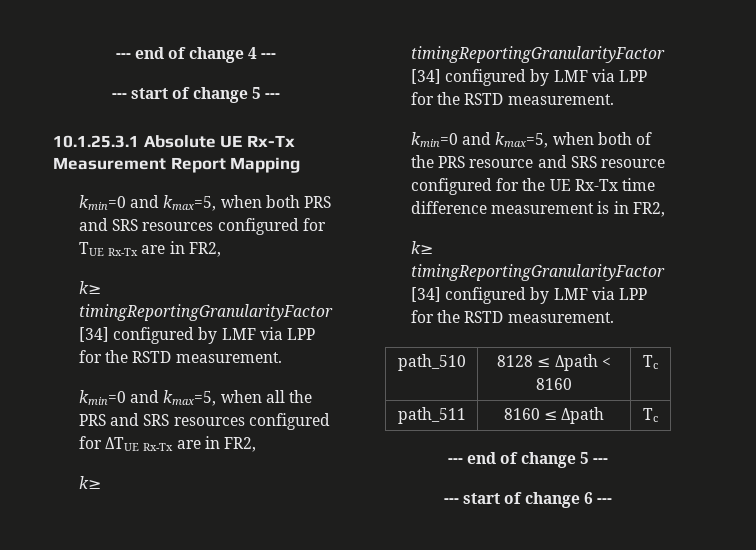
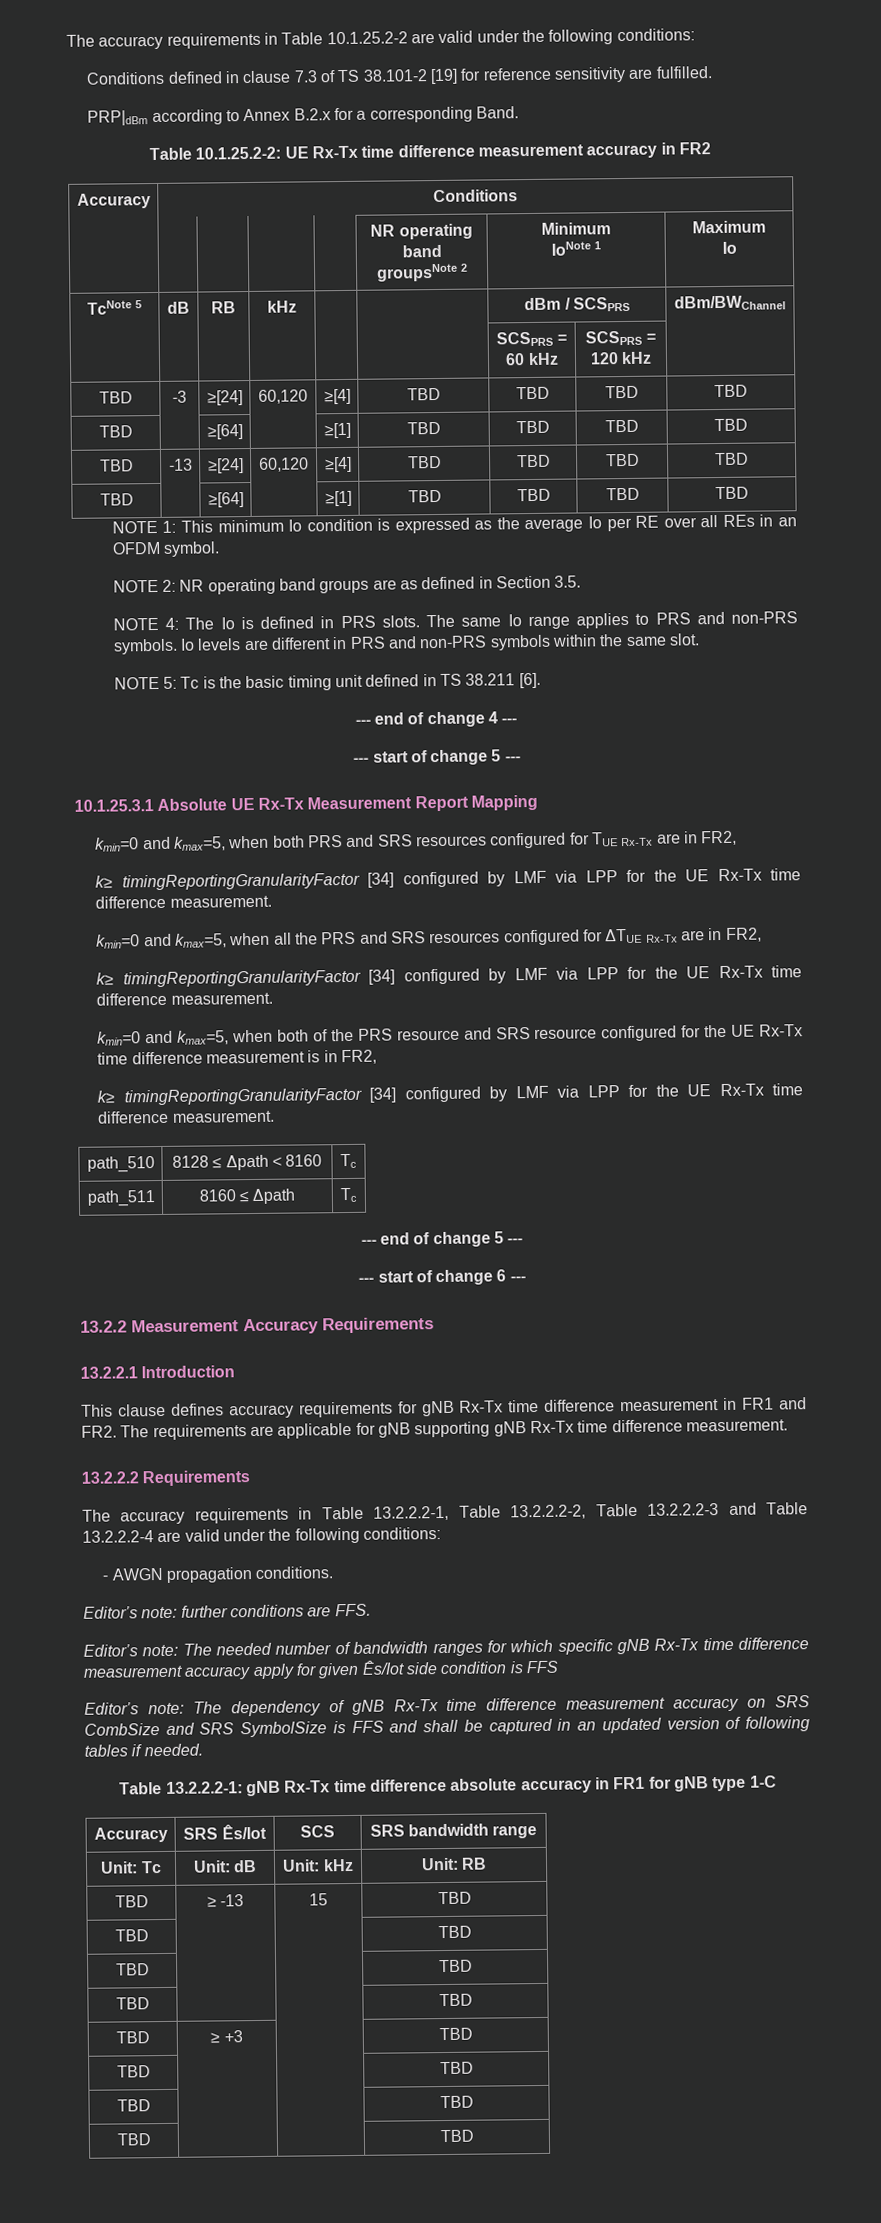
(116, 56) none -> [66,28,695,50] [86,66,713,85] [87,106,519,126] [149,142,711,161] [76,193,151,209] [433,189,518,203] [370,223,473,240] [401,244,442,258] [375,263,469,282] [541,222,611,235] [550,241,602,256] [692,220,766,234] [721,241,737,254] [86,300,143,315] [167,301,190,314] [211,301,236,314] [267,300,297,313] [524,296,630,312] [674,295,786,311] [496,331,567,347] [505,352,559,366] [585,330,656,346] [589,351,653,365] [98,391,133,404] [172,390,187,403] [206,390,243,406] [258,389,308,404] [323,388,351,405] [406,387,441,401] [515,386,550,400] [604,385,639,399] [714,384,748,398] [98,425,133,438] [206,424,243,440] [323,422,351,439] [406,421,441,435] [515,420,550,434] [604,419,639,433] [714,418,748,432] [99,459,134,472] [168,458,193,471] [207,458,244,474] [259,457,309,472] [324,456,352,473] [407,455,442,469] [516,454,551,468] [605,453,640,467] [715,452,749,466] [99,493,134,506] [207,492,244,508] [324,490,352,507] [407,489,442,503] [516,488,551,502] [605,487,640,501] [715,486,749,500] [111,514,797,534] [111,541,221,557] [112,575,582,595] [112,611,798,631] [112,633,700,655] [113,672,541,691] The accuracy requirements in Table 10.1.25.2-2 are valid under the following conditions: // Conditions defined in clause 7.3 of TS 38.101-2 [19] for reference sensitivity are fulfilled. // PRP|dBm according to Annex B.2.x for a corresponding Band. // Table 10.1.25.2-2: UE Rx-Tx time difference measurement accuracy in FR2 // Accuracy | Conditions // | | | | | NR operating band groupsNote 2 | Minimum // IoNote 1 | Maximum // Io // TcNote 5 | dB | RB | kHz | | | dBm / SCSPRS | dBm/BWChannel // | | | | | | SCSPRS = 60 kHz | SCSPRS = 120 kHz | // TBD | -3 | ≥[24] | 60,120 | ≥[4] | TBD | TBD | TBD | TBD // TBD | | ≥[64] | | ≥[1] | TBD | TBD | TBD | TBD // TBD | -13 | ≥[24] | 60,120 | ≥[4] | TBD | TBD | TBD | TBD // TBD | | ≥[64] | | ≥[1] | TBD | TBD | TBD | TBD // NOTE 1: This minimum Io condition is expressed as the average Io per RE over all REs in an OFDM symbol. // NOTE 2: NR operating band groups are as defined in Section 3.5. // NOTE 4: The Io is defined in PRS slots. The same Io range applies to PRS and non-PRS symbols. Io levels are different in PRS and non-PRS symbols within the same slot. // NOTE 5: Tc is the basic timing unit defined in TS 38.211 [6]. //
[132,351,172,363] RSTD -> [685,868,801,882] [95,895,167,909] UE Rx-Tx time difference
[464,93,504,105] RSTD -> [686,965,802,979] [96,992,168,1006] UE Rx-Tx time difference
[464,311,504,323] RSTD -> [687,1083,803,1097] [97,1110,170,1124] UE Rx-Tx time difference
(612, 501) none -> [80,1317,434,1335] [80,1365,236,1379] [81,1397,807,1419] [81,1419,788,1441] [81,1470,251,1487] [82,1502,809,1525] [82,1527,441,1544] [102,1566,334,1583] [83,1603,371,1619] [83,1637,809,1657] [83,1660,558,1680] [84,1695,811,1717] [84,1716,811,1738] [84,1743,203,1757] [119,1775,777,1797] [93,1826,168,1843] [183,1823,267,1840] [300,1825,335,1838] [369,1823,538,1839] [100,1861,162,1874] [192,1859,258,1873] [282,1858,354,1872] [420,1857,488,1871] [114,1895,149,1908] [206,1894,245,1908] [309,1893,328,1906] [437,1891,472,1905] [114,1929,149,1942] [437,1925,472,1939] [115,1963,150,1976] [438,1959,473,1973] [115,1997,150,2010] [438,1993,473,2007] [115,2031,150,2044] [210,2030,243,2044] [438,2027,473,2041] [116,2065,151,2078] [439,2061,474,2075] [116,2099,151,2112] [439,2095,474,2109] [116,2133,151,2146] [439,2129,474,2143] // 13.2.2 Measurement Accuracy Requirements // 13.2.2.1 Introduction // This clause defines accuracy requirements for gNB Rx-Tx time difference measurement in FR1 and FR2. The requirements are applicable for gNB supporting gNB Rx-Tx time difference measurement. // 13.2.2.2 Requirements // The accuracy requirements in Table 13.2.2.2-1, Table 13.2.2.2-2, Table 13.2.2.2-3 and Table 13.2.2.2-4 are valid under the following conditions: // - AWGN propagation conditions. // Editor’s note: further conditions are FFS. // Editor’s note: The needed number of bandwidth ranges for which specific gNB Rx-Tx time difference measurement accuracy apply for given Ês/Iot side condition is FFS // Editor’s note: The dependency of gNB Rx-Tx time difference measurement accuracy on SRS CombSize and SRS SymbolSize is FFS and shall be captured in an updated version of following tables if needed. // Table 13.2.2.2-1: gNB Rx-Tx time difference absolute accuracy in FR1 for gNB type 1-C // Accuracy | SRS Ês/Iot | SCS | SRS bandwidth range // Unit: Tc | Unit: dB | Unit: kHz | Unit: RB // TBD | ≥ -13 | 15 | TBD // TBD | | | TBD // TBD | | | TBD // TBD | | | TBD // TBD | ≥ +3 | | TBD // TBD | | | TBD // TBD | | | TBD // TBD | | | TBD

